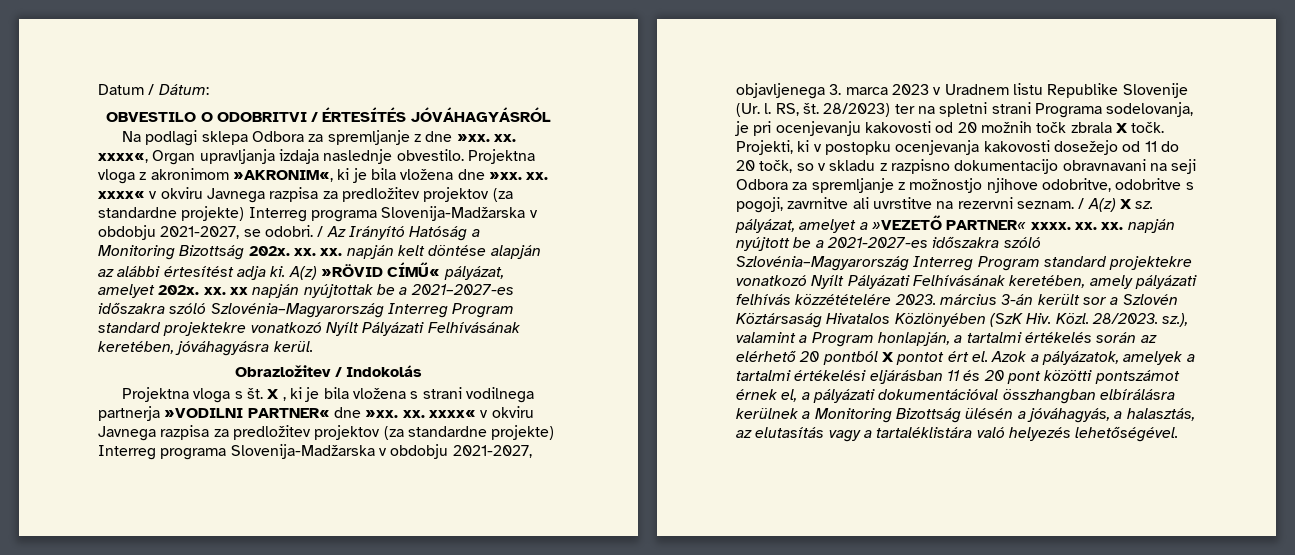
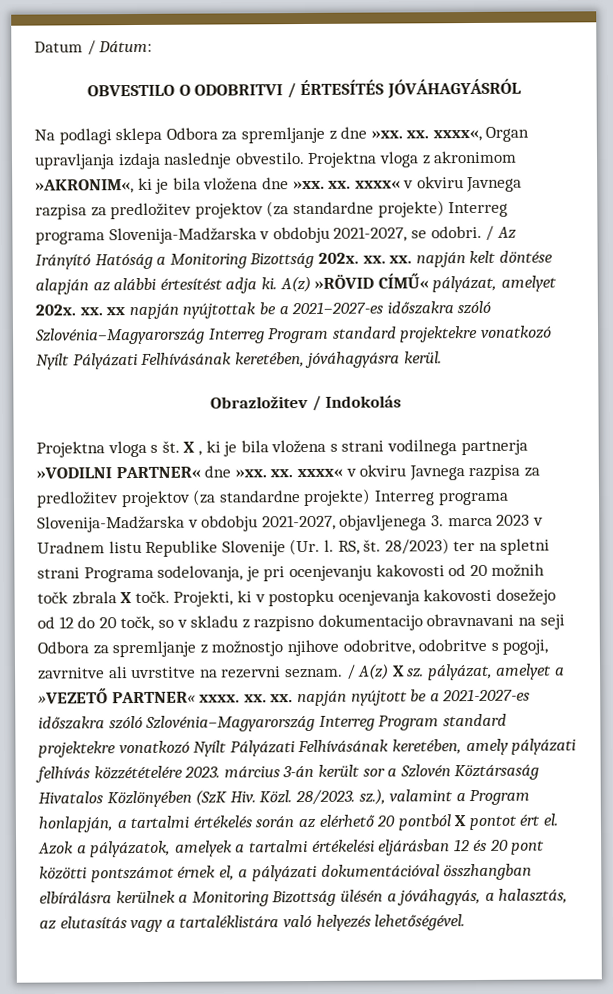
[1144,141,1157,152] 11 -> [58,616,74,629] 12
[946,370,960,381] 11 -> [453,839,470,852] 12

